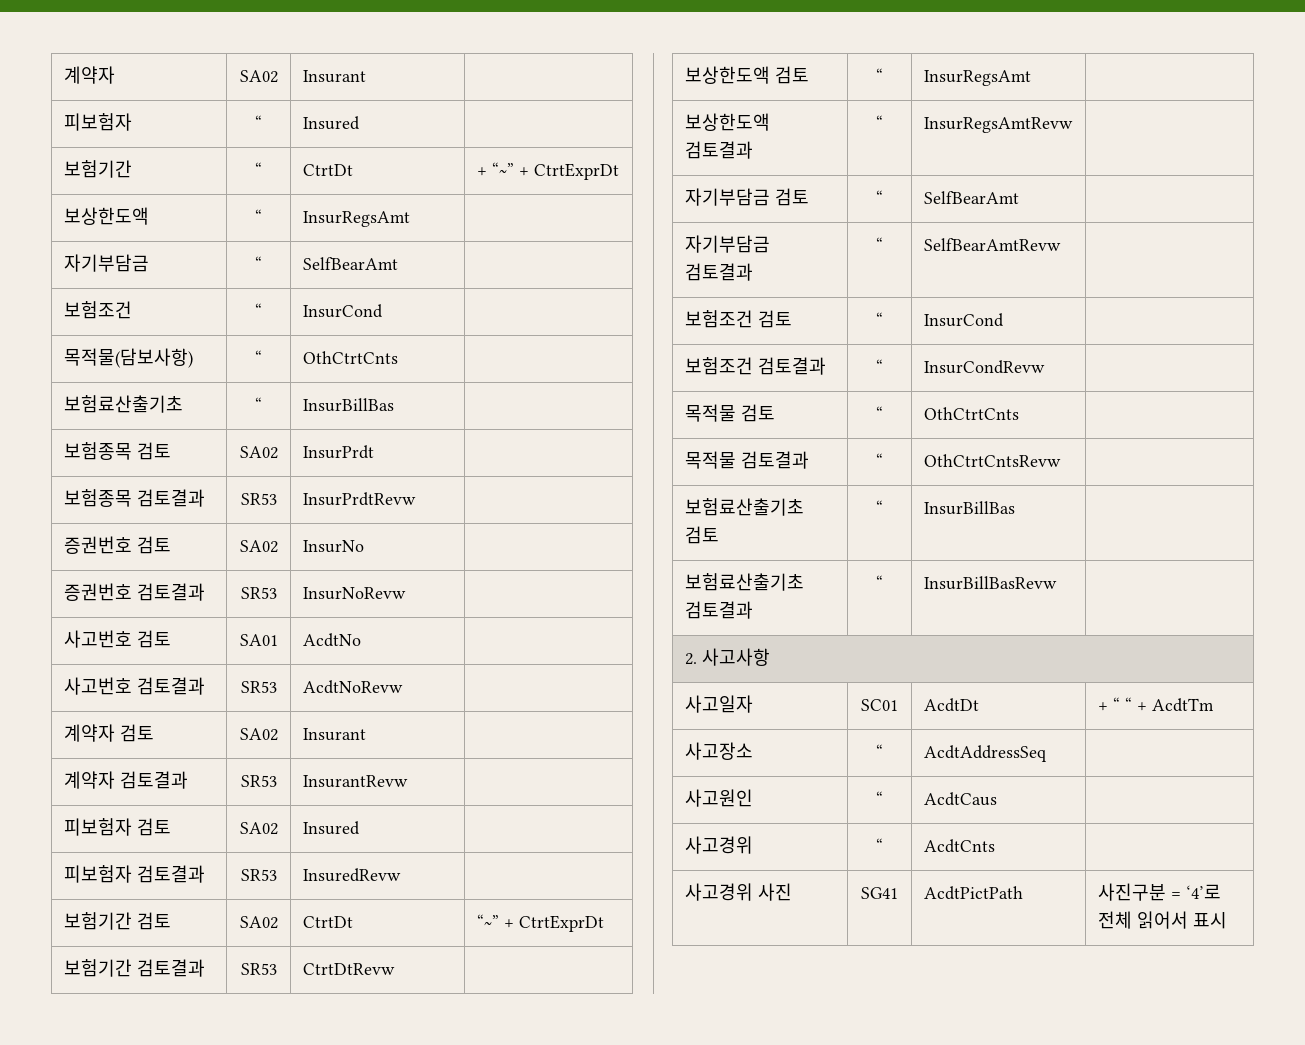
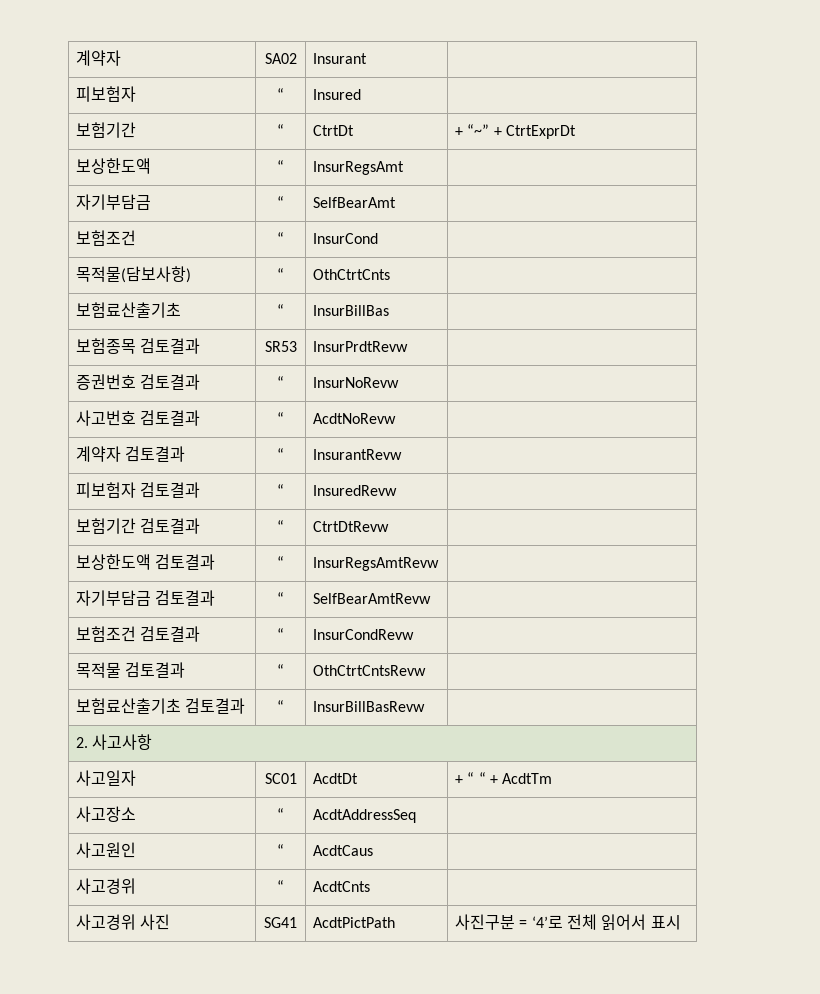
[63,442,171,460] [239,446,278,459] [302,445,374,459] // 보험종목 검토 | SA02 | InsurPrdt | -> (390, 310) none
[63,536,171,554] [239,540,278,553] [302,540,364,553] // 증권번호 검토 | SA02 | InsurNo | -> (409, 346) none
[240,587,277,599] SR53 -> [277,376,284,388] “
[63,630,171,648] [239,634,278,646] [302,633,361,647] // 사고번호 검토 | SA01 | AcdtNo | -> (400, 382) none
[240,681,277,693] SR53 -> [277,412,284,424] “
[63,724,154,742] [239,728,278,741] [302,728,366,741] // 계약자 검토 | SA02 | Insurant | -> (397, 418) none
[240,775,277,787] SR53 -> [277,448,284,460] “
[63,818,171,836] [239,822,278,835] [302,821,360,835] // 피보험자 검토 | SA02 | Insured | -> (403, 454) none
[240,869,277,881] SR53 -> [277,484,284,496] “
[136,912,171,930] [239,916,278,929] [302,916,353,928] [476,914,604,932] [63,959,205,977] [240,963,277,975] [302,963,395,975] [684,66,809,84] [876,68,883,82] [923,70,1031,86] 검토 | SA02 | CtrtDt | “~” + CtrtExprDt // 보험기간 검토결과 | SR53 | CtrtDtRevw | // 보상한도액 검토 | “ | InsurRegsAmt -> [140,518,201,534] [277,520,284,532] [313,521,390,532] 검토결과 | “ | CtrtDtRevw
[684,188,809,206] [876,190,883,204] [923,191,1019,204] // 자기부담금 검토 | “ | SelfBearAmt | -> (440, 564) none
[684,310,792,328] [876,312,883,326] [923,313,1004,327] // 보험조건 검토 | “ | InsurCond | -> (432, 598) none
[684,404,775,422] [876,406,883,420] [923,407,1019,420] // 목적물 검토 | “ | OthCtrtCnts | -> (415, 634) none
[684,498,804,516] [684,526,719,544] [876,500,883,514] [923,501,1015,515] // 보험료산출기초 검토 | “ | InsurBillBas | -> (427, 670) none

